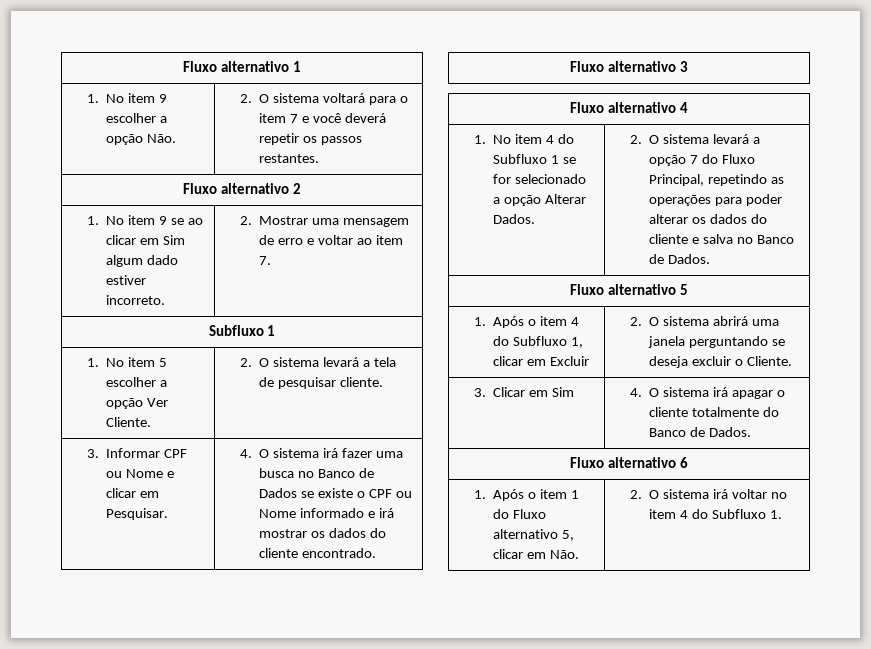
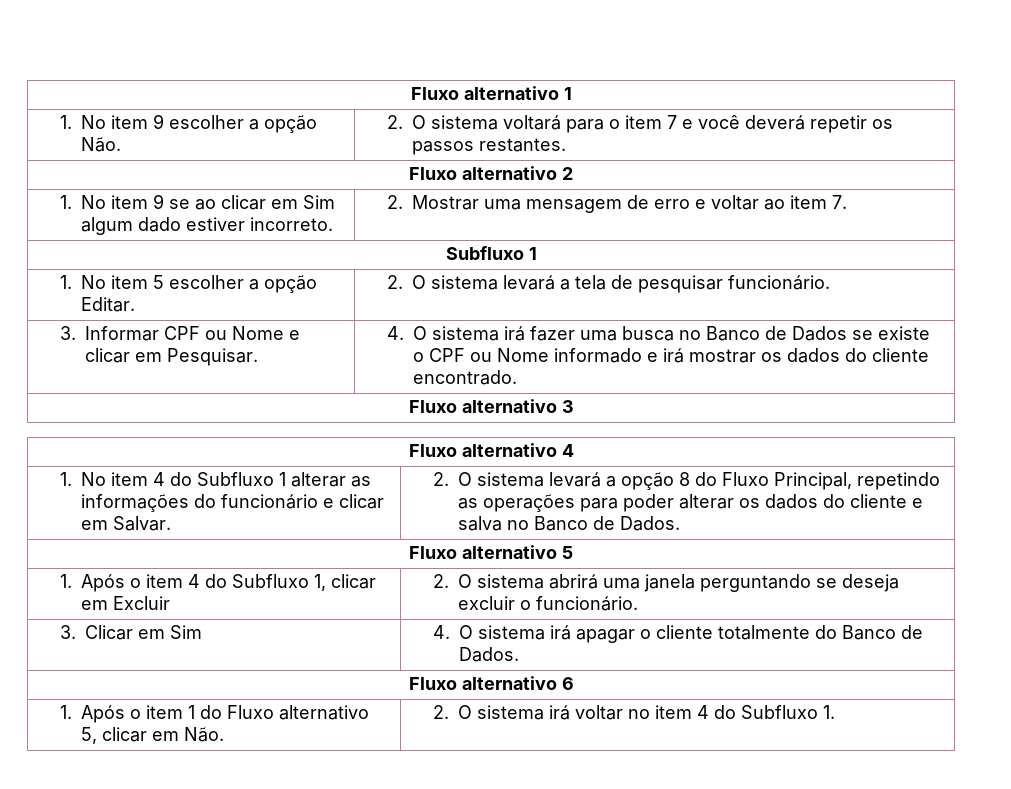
[147,398,169,407] [106,417,152,427] Ver Cliente. -> [80,297,135,312] Editar.
[340,377,384,387] cliente. -> [727,275,830,290] funcionário.
[563,157,577,164] [493,174,587,184] [493,194,587,206] [493,214,536,224] se for selecionado a opção Alterar Dados. -> [290,472,371,487] [80,494,384,512] [80,516,171,531] alterar as informações do funcionário e clicar em Salvar.
[690,155,699,164] 7 -> [678,472,690,486] 8
[747,356,793,366] Cliente. -> [535,596,638,611] funcionário.

